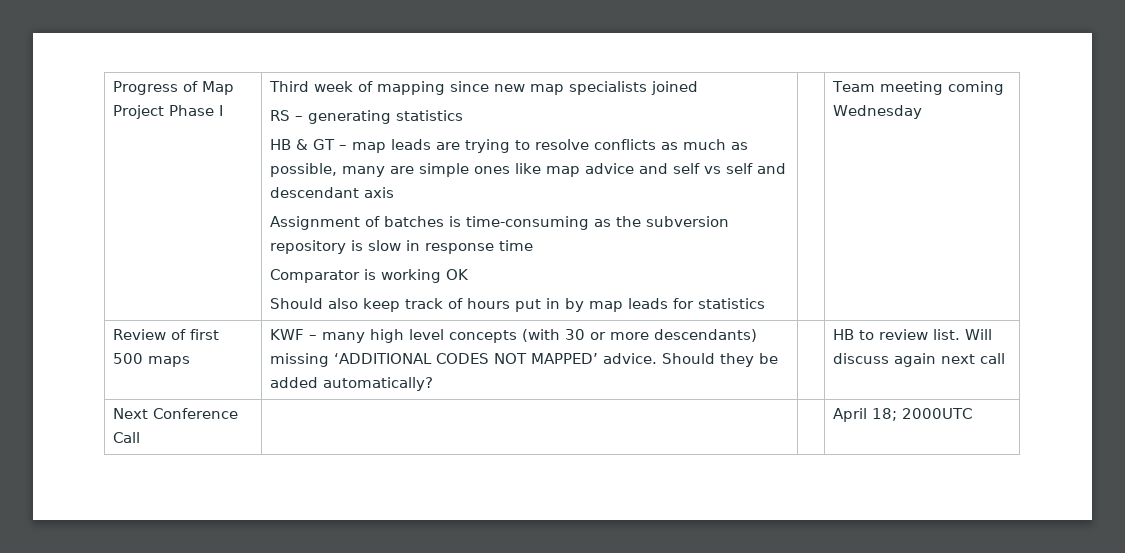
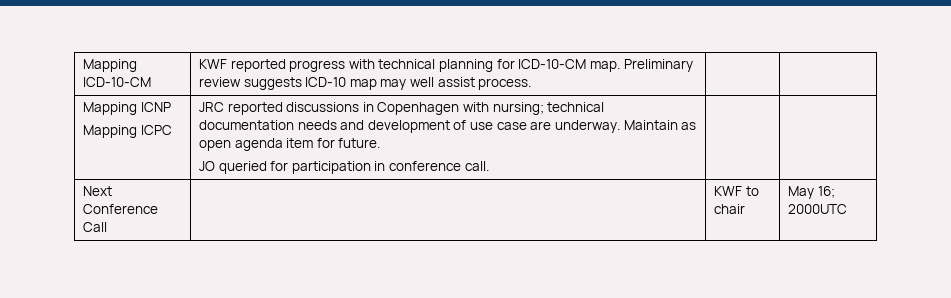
[113,81,235,95] [113,105,224,119] [269,81,699,95] [270,110,464,124] [270,139,749,153] [270,163,787,177] [270,187,395,198] [270,216,730,230] [270,240,534,254] [270,269,470,283] [270,298,766,312] [832,81,1005,95] [833,105,923,119] [113,329,220,340] [113,353,191,367] [270,329,758,343] [270,353,779,367] [270,377,434,391] [833,329,993,340] [833,353,1006,367] [113,408,239,419] [113,432,141,443] [833,408,898,422] Progress of Map Project Phase I | Third week of mapping since new map specialists joined // RS – generating statistics // HB & GT – map leads are trying to resolve conflicts as much as possible, many are simple ones like map advice and self vs self and descendant axis // Assignment of batches is time-consuming as the subversion repository is slow in response time // Comparator is working OK // Should also keep track of hours put in by map leads for statistics | | Team meeting coming Wednesday // Review of first 500 maps | KWF – many high level concepts (with 30 or more descendants) missing ‘ADDITIONAL CODES NOT MAPPED’ advice. Should they be added automatically? | | HB to review list. Will discuss again next call // Next Conference Call | | | April 18; -> [82,59,137,72] [82,77,151,87] [198,59,693,72] [198,77,532,90] [82,102,171,115] [82,125,172,138] [198,102,605,115] [198,120,697,133] [198,138,381,151] [198,161,489,174] [82,186,112,196] [82,204,158,214] [82,222,107,232] [713,186,759,196] [713,204,745,214] [787,186,835,199] Mapping ICD-10-CM | KWF reported progress with technical planning for ICD-10-CM map. Preliminary review suggests ICD-10 map may well assist process. | | // Mapping ICNP // Mapping ICPC | JRC reported discussions in Copenhagen with nursing; technical documentation needs and development of use case are underway. Maintain as open agenda item for future. // JO queried for participation in conference call. | | // Next Conference Call | | KWF to chair | May 16;

